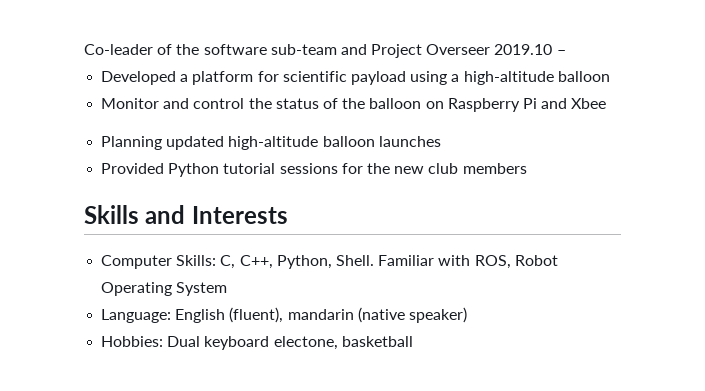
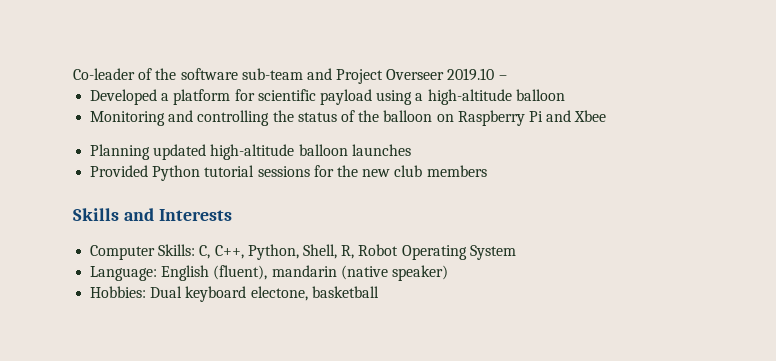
[101,98,245,109] Monitor and control -> [90,110,270,126] Monitoring and controlling
[335,255,511,269] Shell. Familiar with ROS, -> [302,244,355,259] Shell, R,

